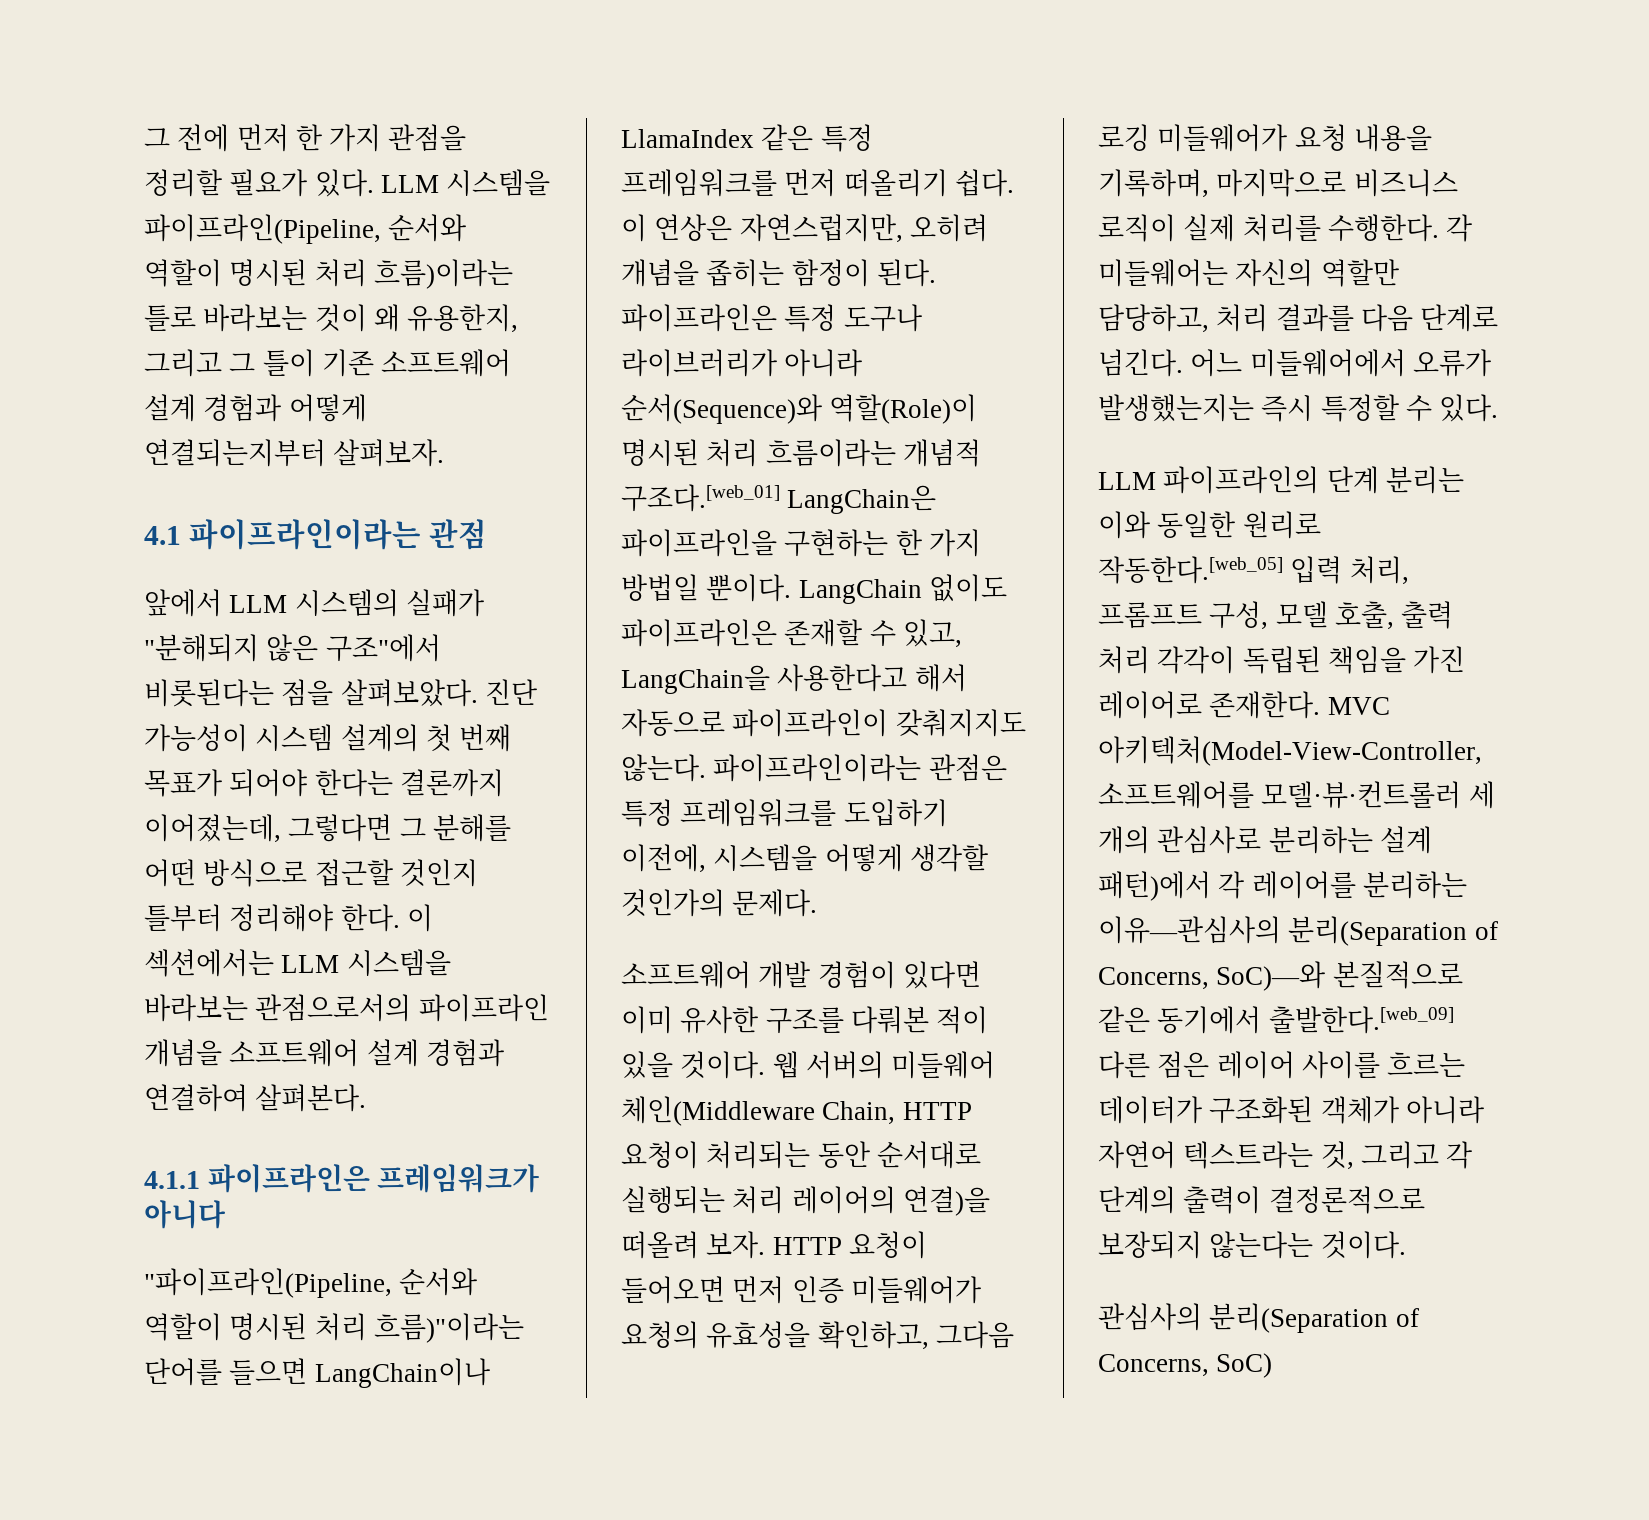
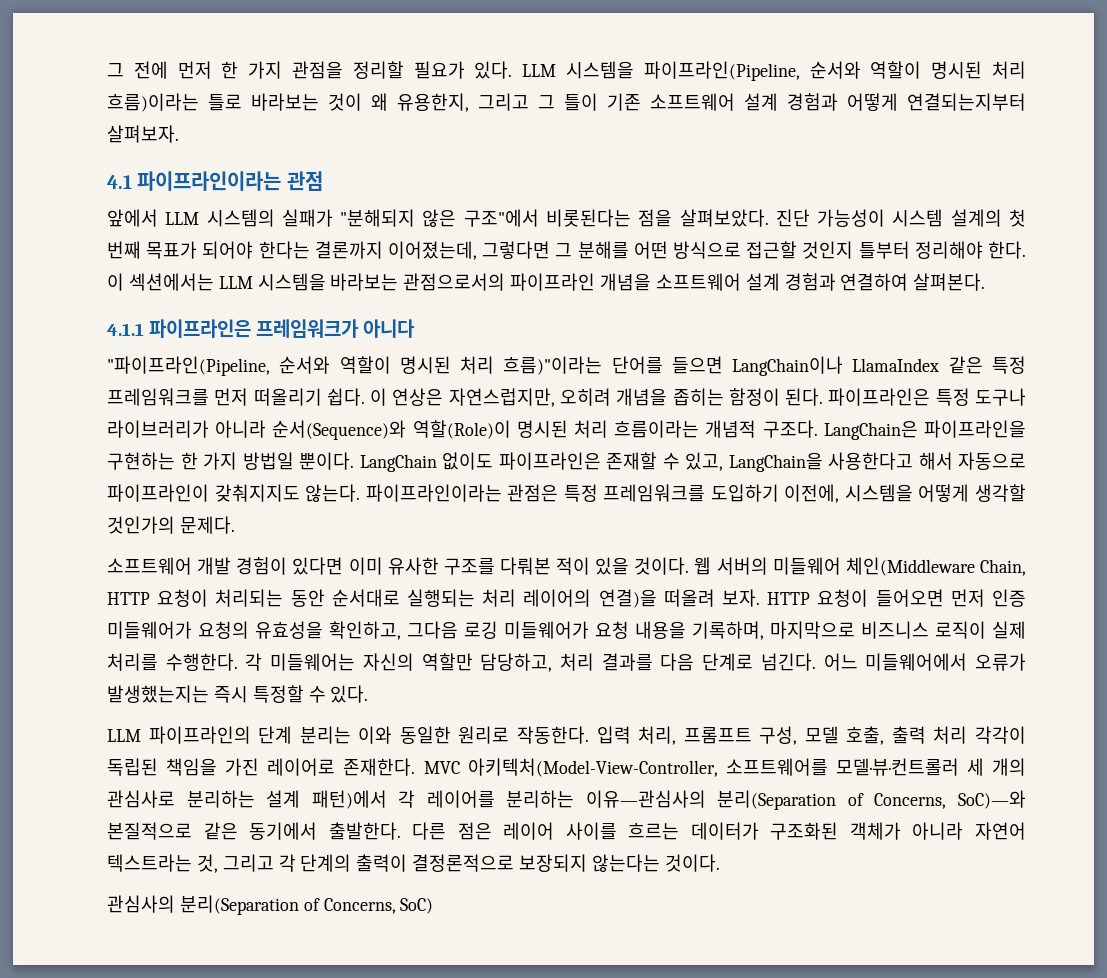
[621,484,780,512] 구조다.[web_01] -> [762,420,818,438] 구조다.
[1098,556,1283,584] 작동한다.[web_05] -> [516,726,589,744] 작동한다.
[1268,1006,1454,1034] 출발한다.[web_09] -> [328,822,401,840] 출발한다.

